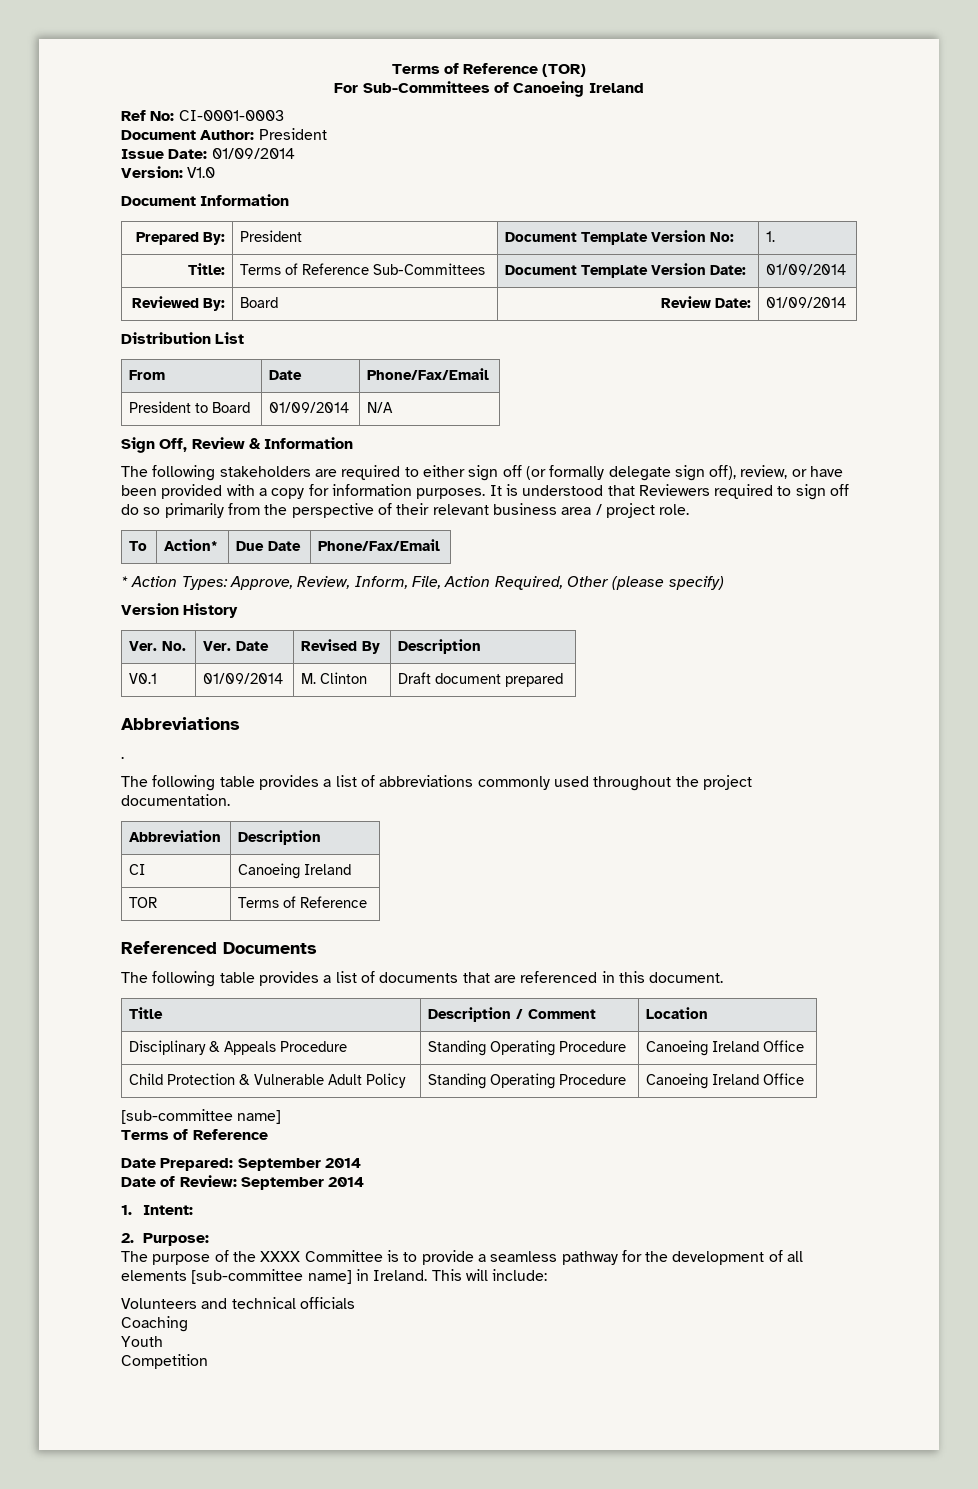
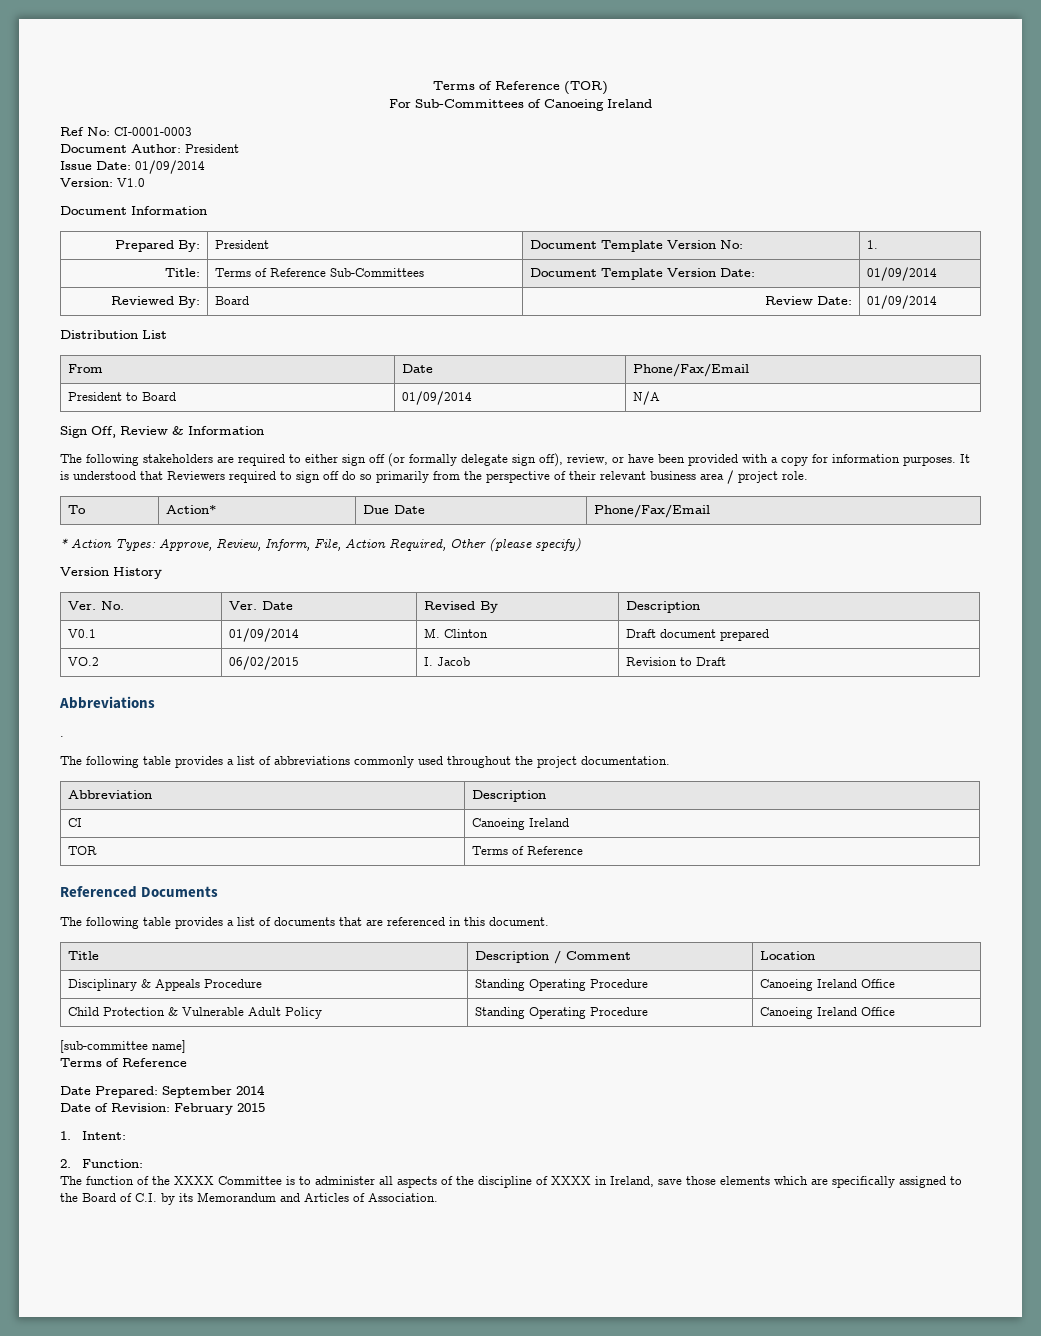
(564, 680) none -> [67,657,99,666] [228,656,299,670] [423,657,470,666] [625,657,726,666] // VO.2 | 06/02/2015 | I. Jacob | Revision to Draft
[179,1175,365,1190] Review: September 2014 -> [111,1103,265,1115] Revision: February 2015
[142,1233,209,1246] [121,1251,211,1265] Purpose: // The purpose -> [81,1159,143,1168] [60,1176,134,1185] Function: // The function
[421,1250,804,1265] [121,1269,548,1284] [121,1297,355,1309] [121,1316,188,1332] [121,1336,163,1347] [121,1354,208,1369] provide a seamless pathway for the development of all elements [sub-committee name] in Ireland. This will include: // Volunteers and technical officials // Coaching // Youth // Competition -> [315,1176,962,1188] [60,1192,438,1205] administer all aspects of the discipline of XXXX in Ireland, save those elements which are specifically assigned to the Board of C.I. by its Memorandum and Articles of Association.

